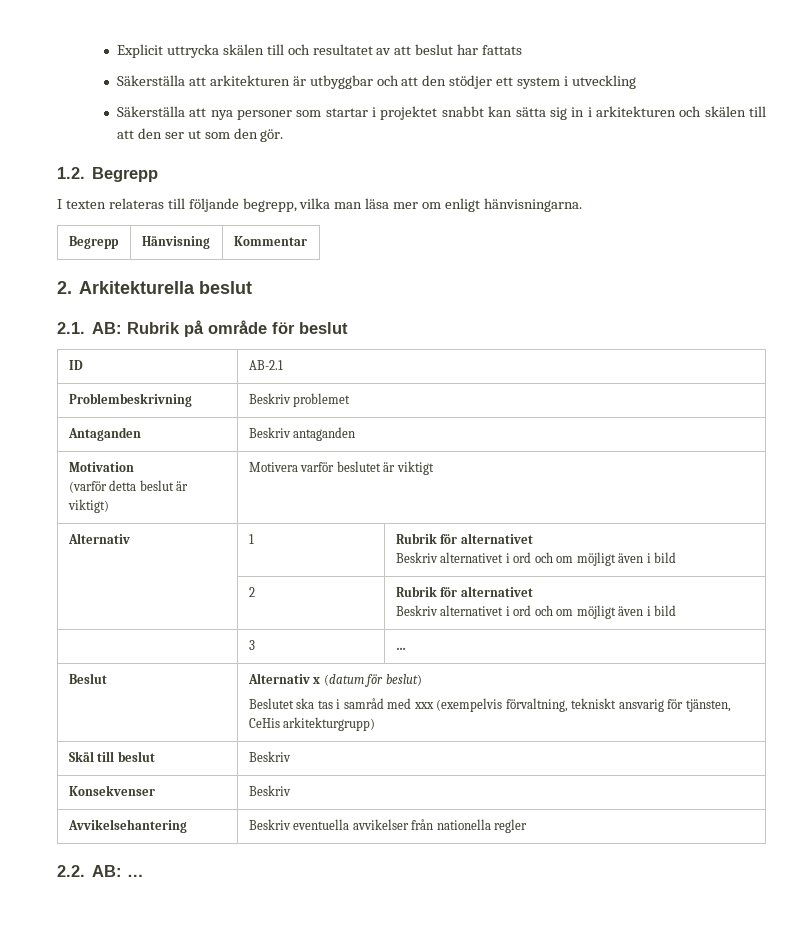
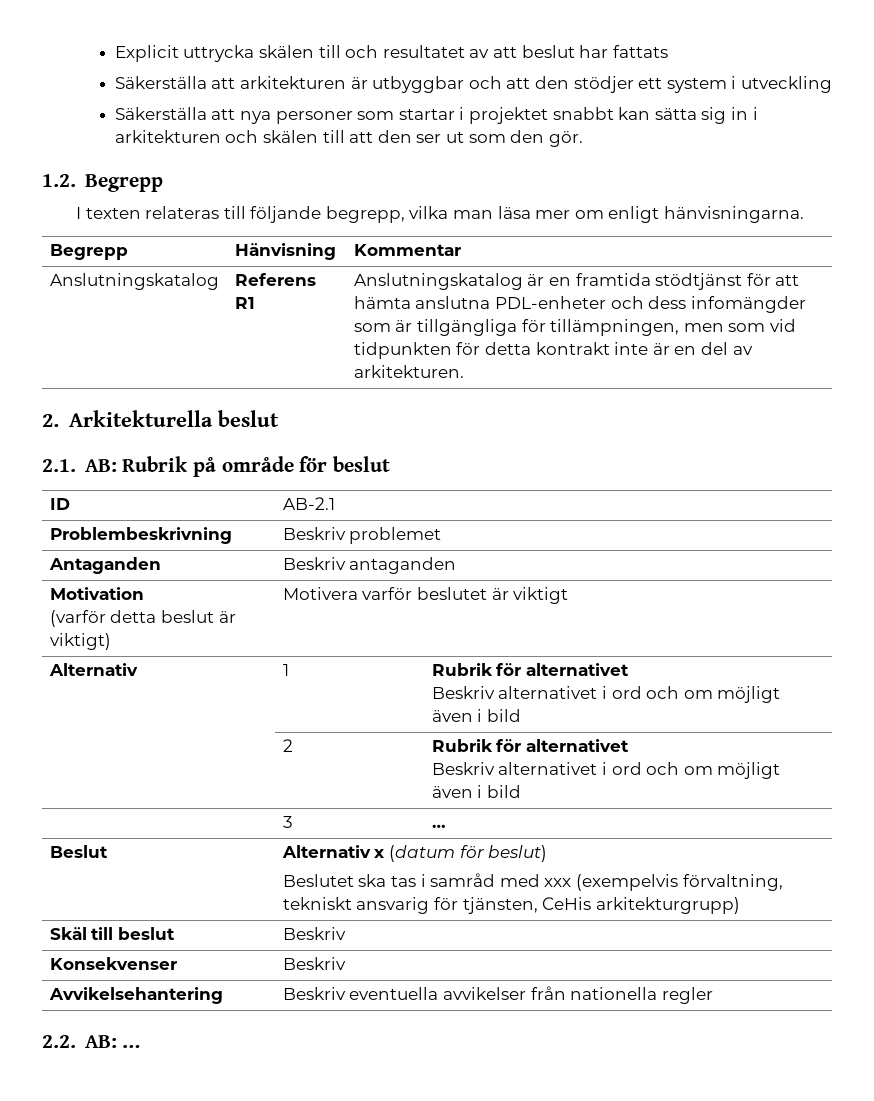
(307, 241) none -> [49,273,219,290] [234,273,316,286] [234,297,255,309] [353,273,800,290] [353,296,806,313] [353,319,797,336] [353,342,753,359] [353,365,464,378] // Anslutningskatalog | Referens R1 | Anslutningskatalog är en framtida stödtjänst för att hämta anslutna PDL-enheter och dess infomängder som är tillgängliga för tillämpningen, men som vid tidpunkten för detta kontrakt inte är en del av arkitekturen.

